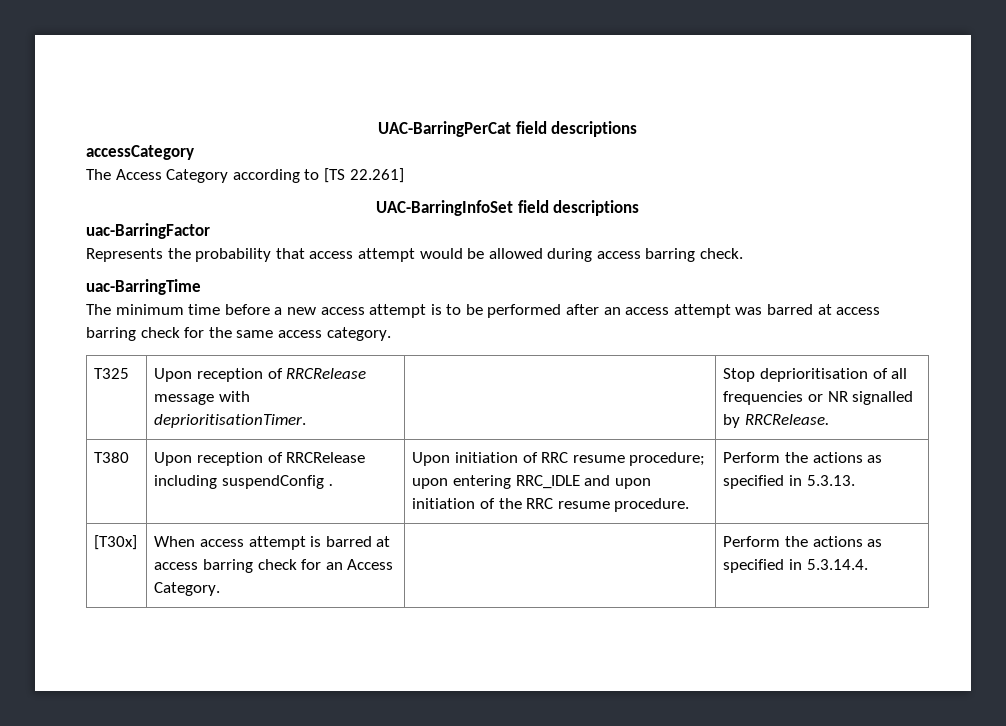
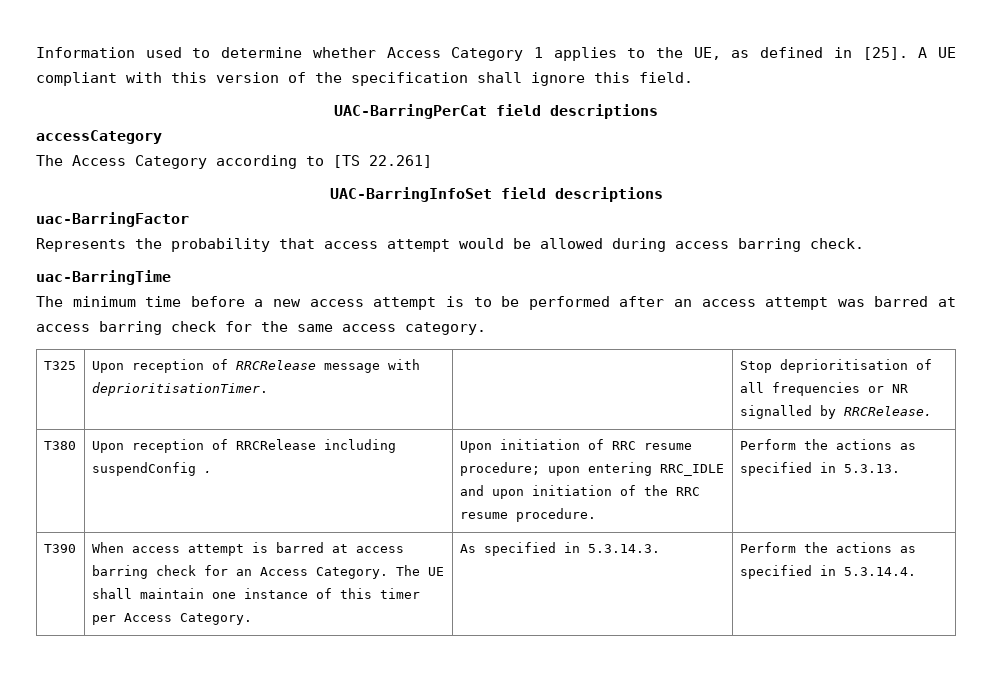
(377, 129) none -> [36,47,957,61] [36,72,693,86] Information used to determine whether Access Category 1 applies to the UE, as defined in [25]. A UE compliant with this version of the specification shall ignore this field. //
[94,535,138,550] [T30x] -> [43,544,76,553] T390
(221, 589) | -> [395,565,444,576] [91,588,420,599] [91,613,252,625] [459,542,660,556] The UE shall maintain one instance of this timer per Access Category. | As specified in 5.3.14.3.

